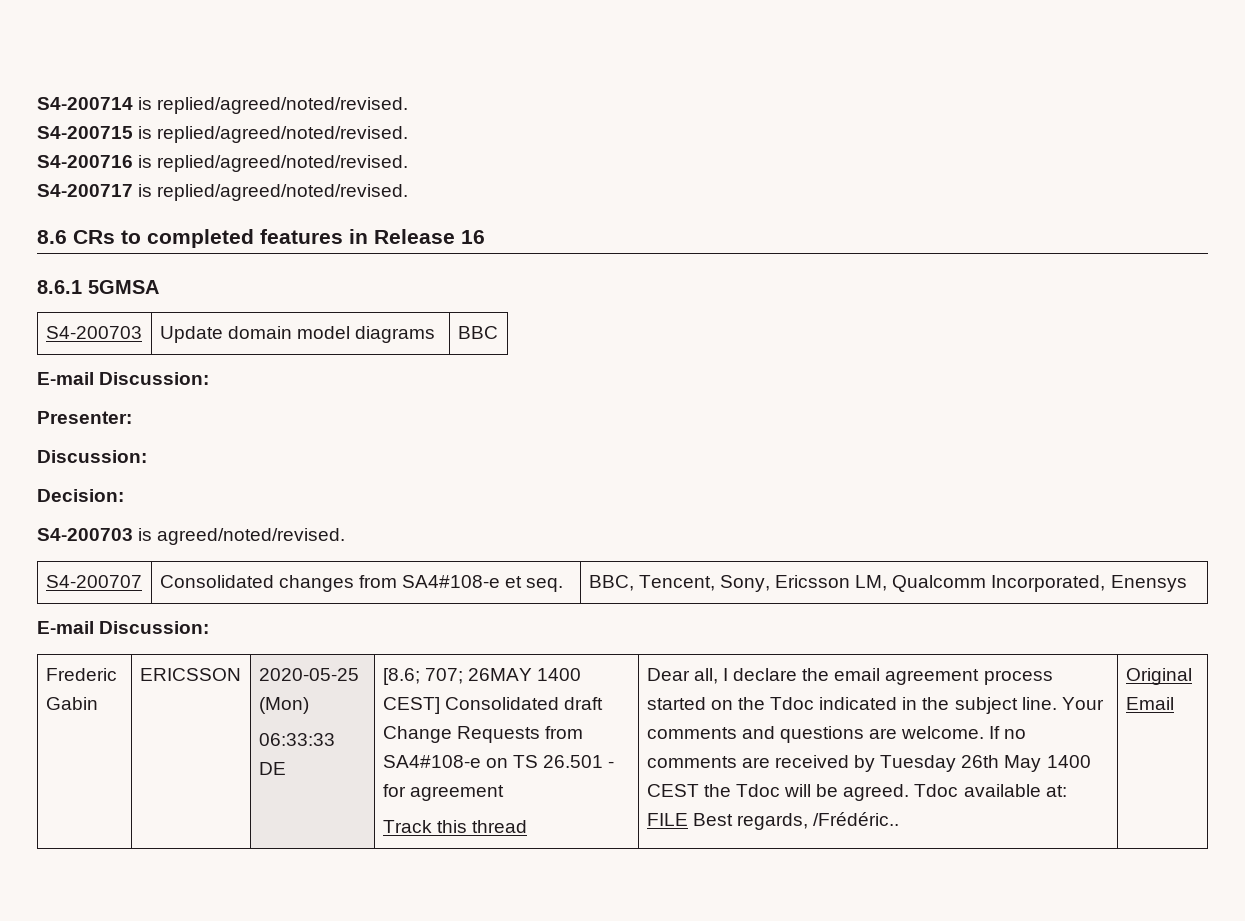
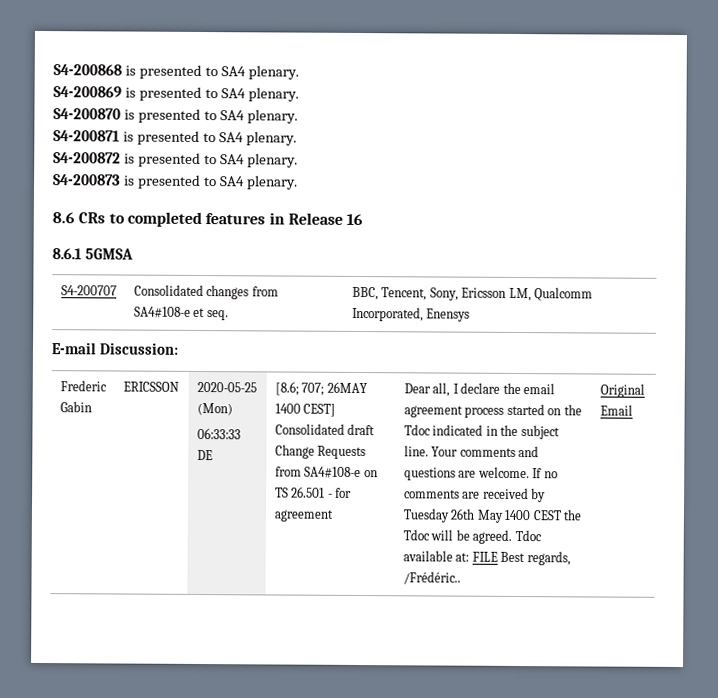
[37,97,409,114] [37,126,409,143] [37,155,409,172] [37,184,409,201] S4-200714 is replied/agreed/noted/revised. // S4-200715 is replied/agreed/noted/revised. // S4-200716 is replied/agreed/noted/revised. // S4-200717 is replied/agreed/noted/revised. -> [53,64,299,80] [53,86,299,102] [53,108,298,124] [53,130,297,146] [53,152,298,168] [53,174,298,190] S4-200868 is presented to SA4 plenary. // S4-200869 is presented to SA4 plenary. // S4-200870 is presented to SA4 plenary. // S4-200871 is presented to SA4 plenary. // S4-200872 is presented to SA4 plenary. // S4-200873 is presented to SA4 plenary.
[45,326,142,339] [159,326,436,343] [457,326,498,339] [37,372,210,385] [37,411,132,424] [37,450,147,463] [37,489,124,502] [37,528,346,545] // S4-200703 | Update domain model diagrams | BBC // E-mail Discussion: // Presenter: // Discussion: // Decision: // S4-200703 is agreed/noted/revised. -> (134, 254) none
[382,820,527,833] // Track this thread -> (333, 515) none

